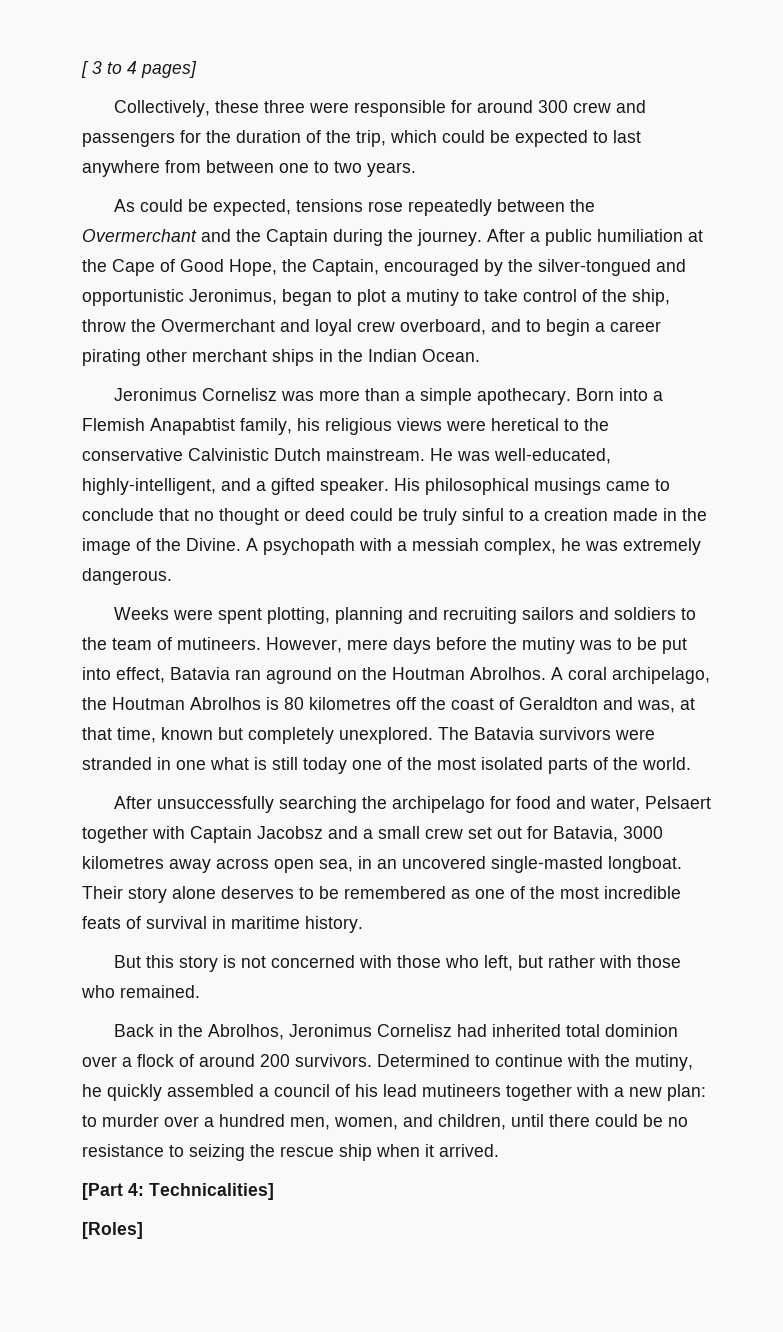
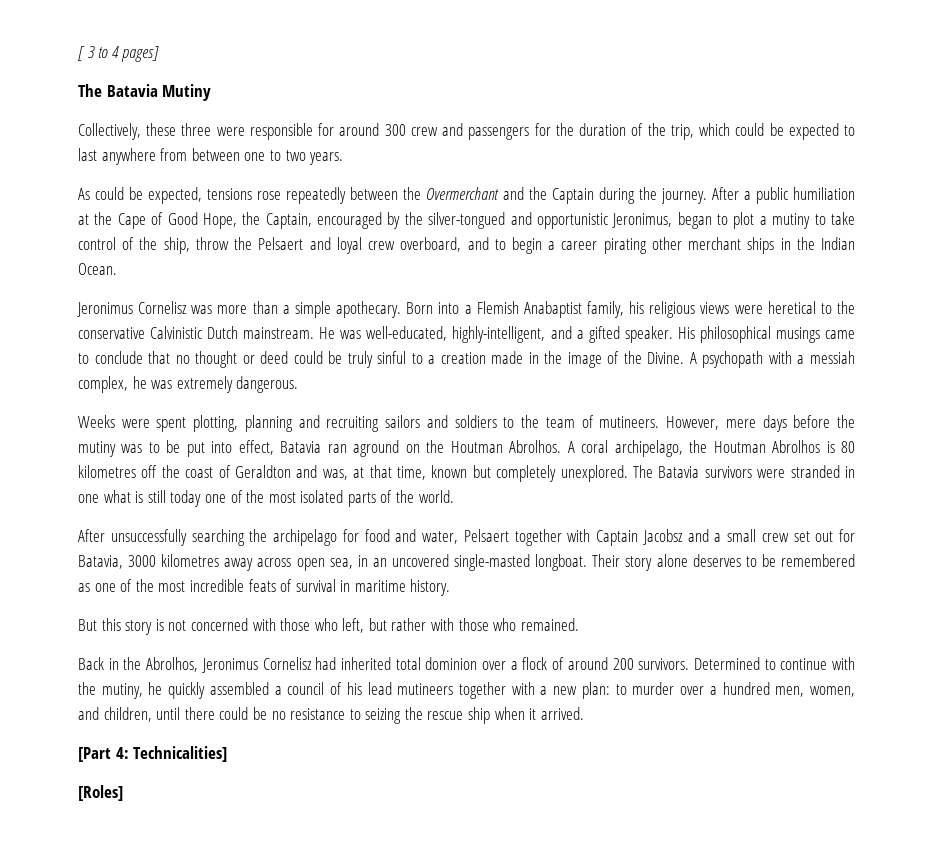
(197, 69) none -> [78,84,212,101] // The Batavia Mutiny
[161,319,275,332] Overmerchant -> [258,237,304,250] Pelsaert
[150,418,235,435] Anapabtist -> [523,301,582,318] Anabaptist

